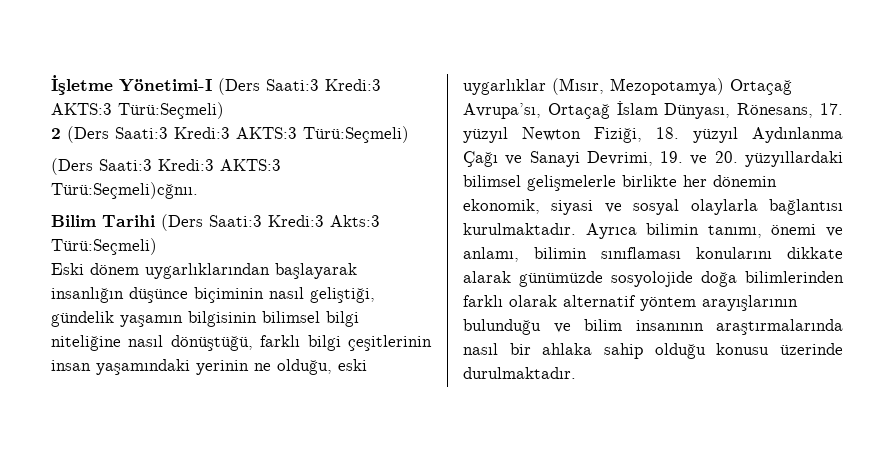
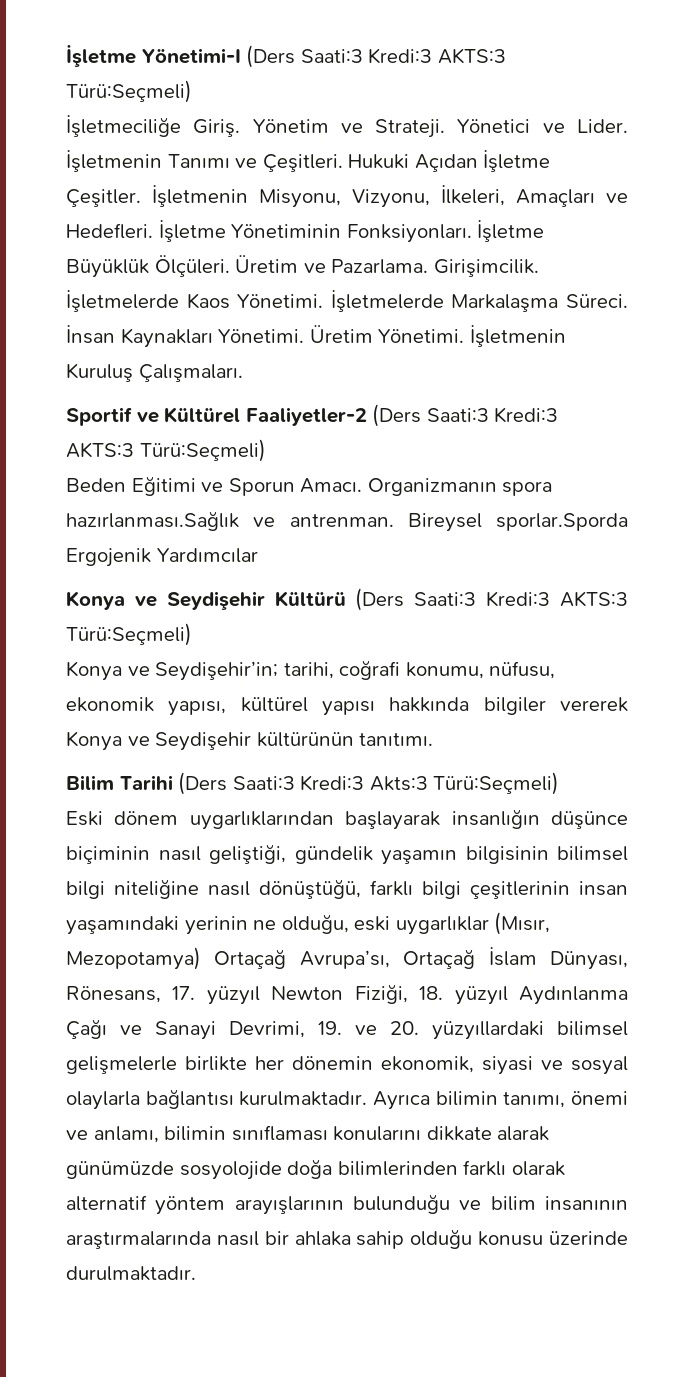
[51,126,409,143] [51,158,281,175] [51,182,198,199] 2 (Ders Saati:3 Kredi:3 AKTS:3 Türü:Seçmeli) // (Ders Saati:3 Kredi:3 AKTS:3 Türü:Seçmeli)cğnıı. -> [66,115,628,138] [66,150,551,172] [66,185,628,208] [66,220,545,243] [66,255,539,278] [66,290,629,312] [66,325,566,348] [66,363,243,382] [66,404,559,427] [66,439,266,462] [66,476,553,496] [66,511,628,532] [66,548,258,567] [66,588,628,611] [66,623,192,646] [66,660,556,681] [66,697,628,716] [66,731,434,751] İşletmeciliğe Giriş. Yönetim ve Strateji. Yönetici ve Lider. İşletmenin Tanımı ve Çeşitleri. Hukuki Açıdan İşletme Çeşitler. İşletmenin Misyonu, Vizyonu, İlkeleri, Amaçları ve Hedefleri. İşletme Yönetiminin Fonksiyonları. İşletme Büyüklük Ölçüleri. Üretim ve Pazarlama. Girişimcilik. İşletmelerde Kaos Yönetimi. İşletmelerde Markalaşma Süreci. İnsan Kaynakları Yönetimi. Üretim Yönetimi. İşletmenin Kuruluş Çalışmaları. // Sportif ve Kültürel Faaliyetler-2 (Ders Saati:3 Kredi:3 AKTS:3 Türü:Seçmeli) // Beden Eğitimi ve Sporun Amacı. Organizmanın spora hazırlanması.Sağlık ve antrenman. Bireysel sporlar.Sporda Ergojenik Yardımcılar // Konya ve Seydişehir Kültürü (Ders Saati:3 Kredi:3 AKTS:3 Türü:Seçmeli) // Konya ve Seydişehir’in; tarihi, coğrafi konumu, nüfusu, ekonomik yapısı, kültürel yapısı hakkında bilgiler vererek Konya ve Seydişehir kültürünün tanıtımı.

